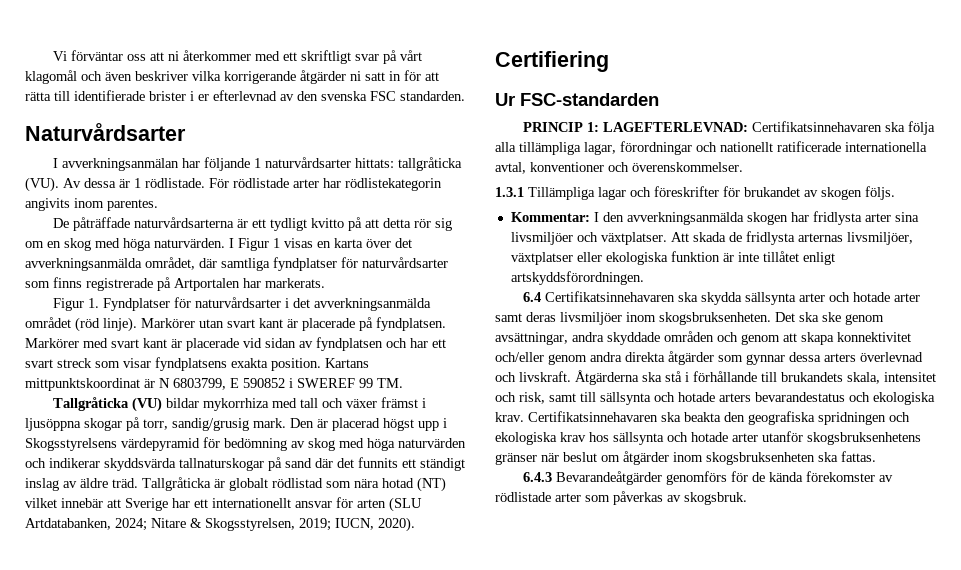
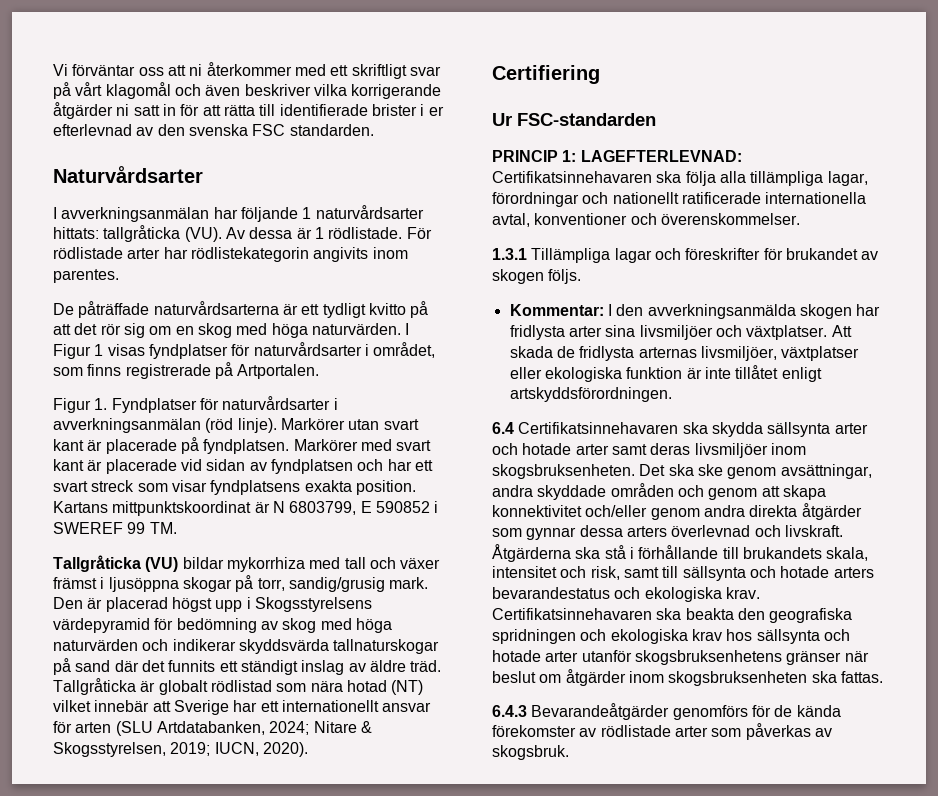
[383,218,412,228] detta -> [74,323,98,335] det
[317,238,412,248] [25,257,270,271] en karta över det avverkningsanmälda området, där samtliga -> (145, 350) none
(448, 262) none -> [364,342,436,358] i området,
[174,278,325,291] Artportalen har markerats. -> [237,364,320,379] Artportalen.
[293,298,432,311] [25,317,71,328] det avverkningsanmälda området -> [53,418,201,433] avverkningsanmälan

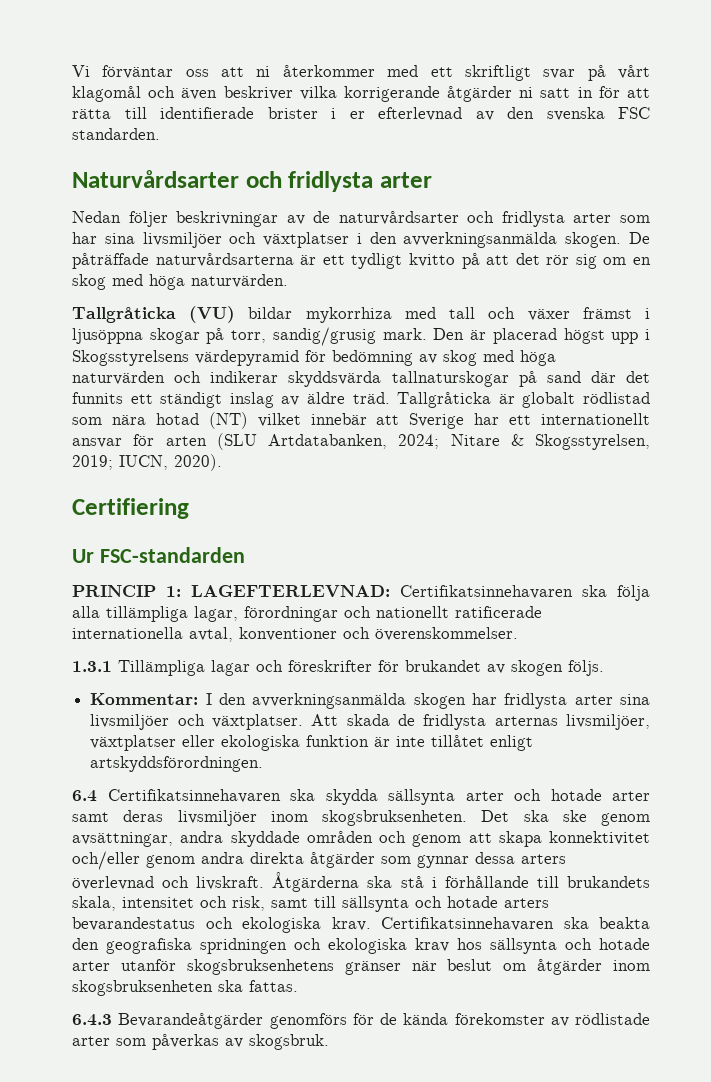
[53,205,424,222] [53,225,432,242] [53,247,408,262] [53,269,119,283] // I avverkningsanmälan har följande 1 naturvårdsarter hittats: tallgråticka (VU). Av dessa är 1 rödlistade. För rödlistade arter har rödlistekategorin angivits inom parentes. // -> [245,171,432,192] [72,211,650,227] [72,232,622,248] och fridlysta arter // Nedan följer beskrivningar av de naturvårdsarter och fridlysta arter som har sina livsmiljöer och växtplatser i den avverkningsanmälda skogen.
[405,323,410,335] [53,342,436,359] [53,362,320,379] [53,396,338,413] [53,418,419,433] [53,437,432,454] [53,459,433,474] [53,480,416,495] [53,501,439,516] [53,522,177,534] I Figur 1 visas fyndplatser för naturvårdsarter i området, som finns registrerade på Artportalen. // Figur 1. Fyndplatser för naturvårdsarter i avverkningsanmälan (röd linje). Markörer utan svart kant är placerade på fyndplatsen. Markörer med svart kant är placerade vid sidan av fyndplatsen och har ett svart streck som visar fyndplatsens exakta position. Kartans mittpunktskoordinat är N 6803799, E 590852 i SWEREF 99 TM. -> (288, 281) none

